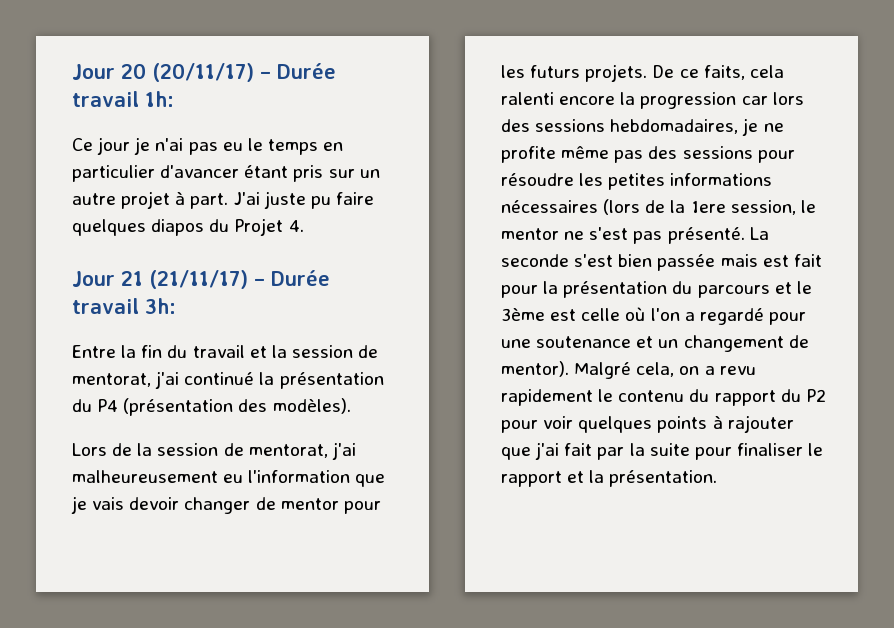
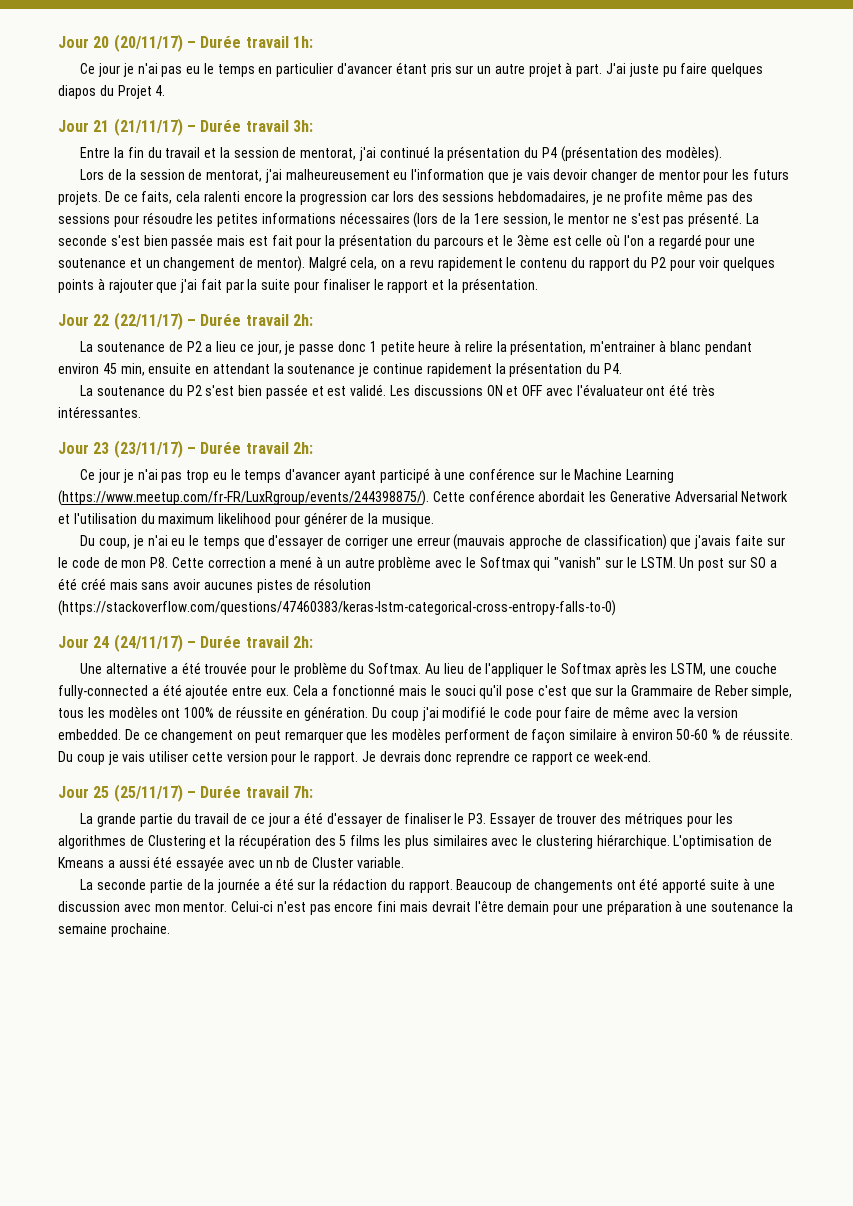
(718, 478) none -> [58,312,313,330] [80,340,752,355] [58,362,622,377] [80,384,716,399] [58,406,141,418] [58,440,313,458] [80,468,675,483] [58,490,789,506] [58,512,435,527] [80,534,785,550] [58,556,777,571] [58,578,372,593] [58,600,616,616] [58,634,313,652] [80,662,777,677] [58,684,793,699] [58,706,739,721] [58,728,793,744] [58,751,652,765] [58,784,313,802] [80,812,733,827] [58,834,773,849] [58,856,404,871] [80,878,775,893] [58,900,793,915] [58,923,170,937] // Jour 22 (22/11/17) – Durée travail 2h: // La soutenance de P2 a lieu ce jour, je passe donc 1 petite heure à relire la présentation, m'entrainer à blanc pendant environ 45 min, ensuite en attendant la soutenance je continue rapidement la présentation du P4. // La soutenance du P2 s'est bien passée et est validé. Les discussions ON et OFF avec l'évaluateur ont été très intéressantes. // Jour 23 (23/11/17) – Durée travail 2h: // Ce jour je n'ai pas trop eu le temps d'avancer ayant participé à une conférence sur le Machine Learning (https://www.meetup.com/fr-FR/LuxRgroup/events/244398875/). Cette conférence abordait les Generative Adversarial Network et l'utilisation du maximum likelihood pour générer de la musique. // Du coup, je n'ai eu le temps que d'essayer de corriger une erreur (mauvais approche de classification) que j'avais faite sur le code de mon P8. Cette correction a mené à un autre problème avec le Softmax qui "vanish" sur le LSTM. Un post sur SO a été créé mais sans avoir aucunes pistes de résolution (https://stackoverflow.com/questions/47460383/keras-lstm-categorical-cross-entropy-falls-to-0) // Jour 24 (24/11/17) – Durée travail 2h: // Une alternative a été trouvée pour le problème du Softmax. Au lieu de l'appliquer le Softmax après les LSTM, une couche fully-connected a été ajoutée entre eux. Cela a fonctionné mais le souci qu'il pose c'est que sur la Grammaire de Reber simple, tous les modèles ont 100% de réussite en génération. Du coup j'ai modifié le code pour faire de même avec la version embedded. De ce changement on peut remarquer que les modèles performent de façon similaire à environ 50-60 % de réussite. Du coup je vais utiliser cette version pour le rapport. Je devrais donc reprendre ce rapport ce week-end. // Jour 25 (25/11/17) – Durée travail 7h: // La grande partie du travail de ce jour a été d'essayer de finaliser le P3. Essayer de trouver des métriques pour les algorithmes de Clustering et la récupération des 5 films les plus similaires avec le clustering hiérarchique. L'optimisation de Kmeans a aussi été essayée avec un nb de Cluster variable. // La seconde partie de la journée a été sur la rédaction du rapport. Beaucoup de changements ont été apporté suite à une discussion avec mon mentor. Celui-ci n'est pas encore fini mais devrait l'être demain pour une préparation à une soutenance la semaine prochaine.

